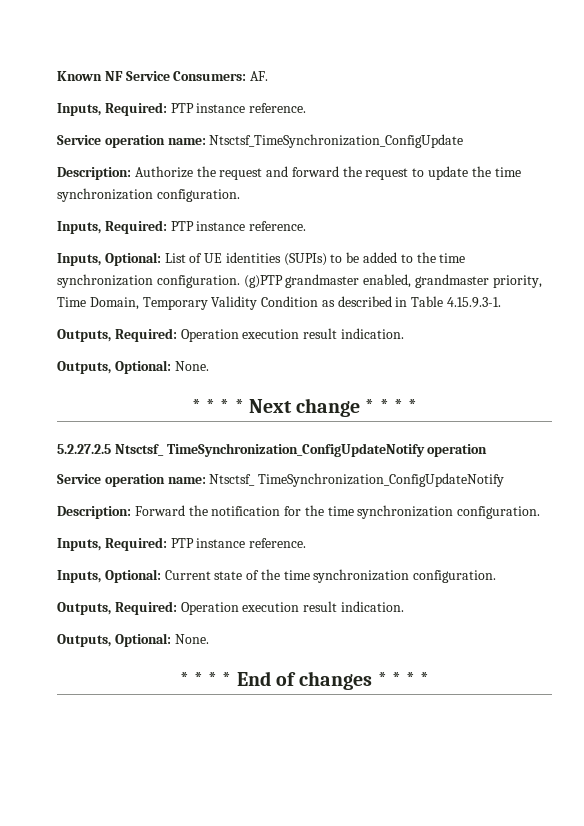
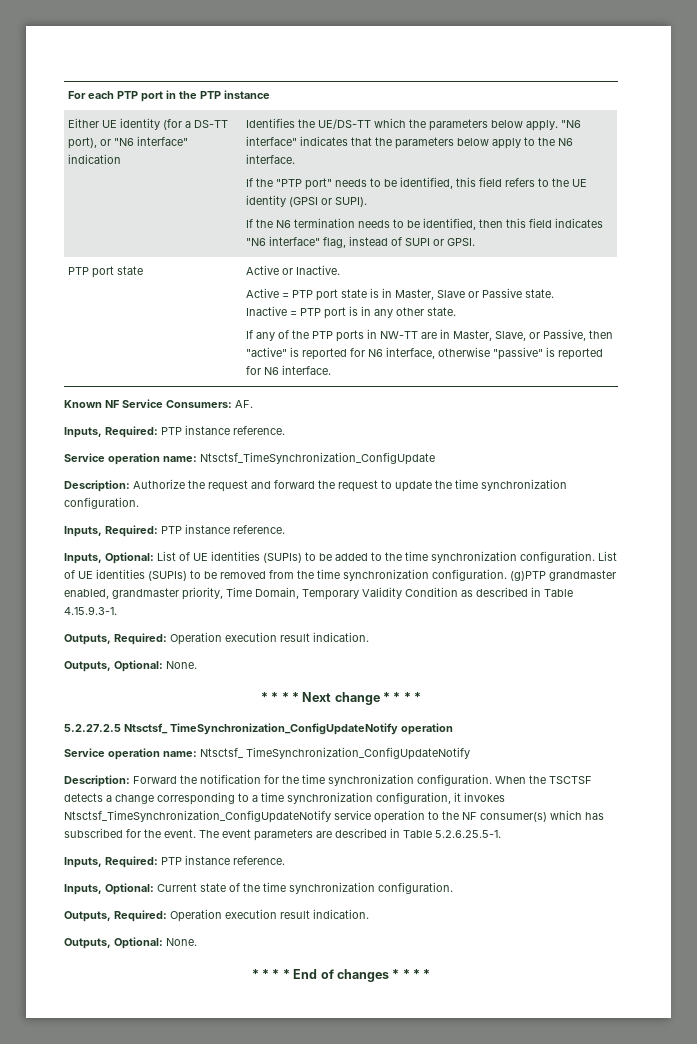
(57, 76) none -> [68,90,271,102] [68,118,229,130] [68,136,189,149] [68,154,122,164] [246,118,582,131] [246,136,574,149] [246,154,296,164] [246,177,588,190] [246,195,368,207] [246,218,604,230] [246,236,476,248] [68,266,144,278] [246,265,341,275] [246,288,555,301] [246,306,457,319] [246,329,614,342] [246,347,604,360] [246,365,332,375] For each PTP port in the PTP instance // Either UE identity (for a DS-TT port), or "N6 interface" indication | Identifies the UE/DS-TT which the parameters below apply. "N6 interface" indicates that the parameters below apply to the N6 interface. // If the "PTP port" needs to be identified, this field refers to the UE identity (GPSI or SUPI). // If the N6 termination needs to be identified, then this field indicates "N6 interface" flag, instead of SUPI or GPSI. // PTP port state | Active or Inactive. // Active = PTP port state is in Master, Slave or Passive state. // Inactive = PTP port is in any other state. // If any of the PTP ports in NW-TT are in Master, Slave, or Passive, then "active" is reported for N6 interface, otherwise "passive" is reported for N6 interface. //
(240, 281) none -> [598,551,617,561] [64,569,507,581] List of UE identities (SUPIs) to be removed from the time synchronization configuration.
(541, 512) none -> [495,775,592,784] [64,792,505,805] [64,810,604,823] [64,828,501,841] When the TSCTSF detects a change corresponding to a time synchronization configuration, it invokes Ntsctsf_TimeSynchronization_ConfigUpdateNotify service operation to the NF consumer(s) which has subscribed for the event. The event parameters are described in Table 5.2.6.25.5-1.

